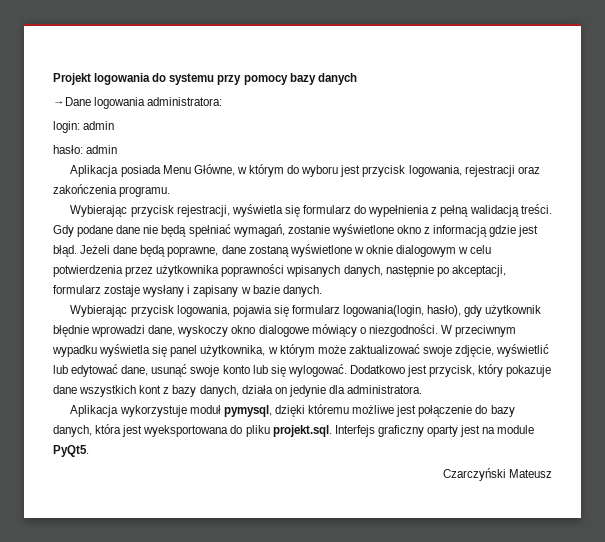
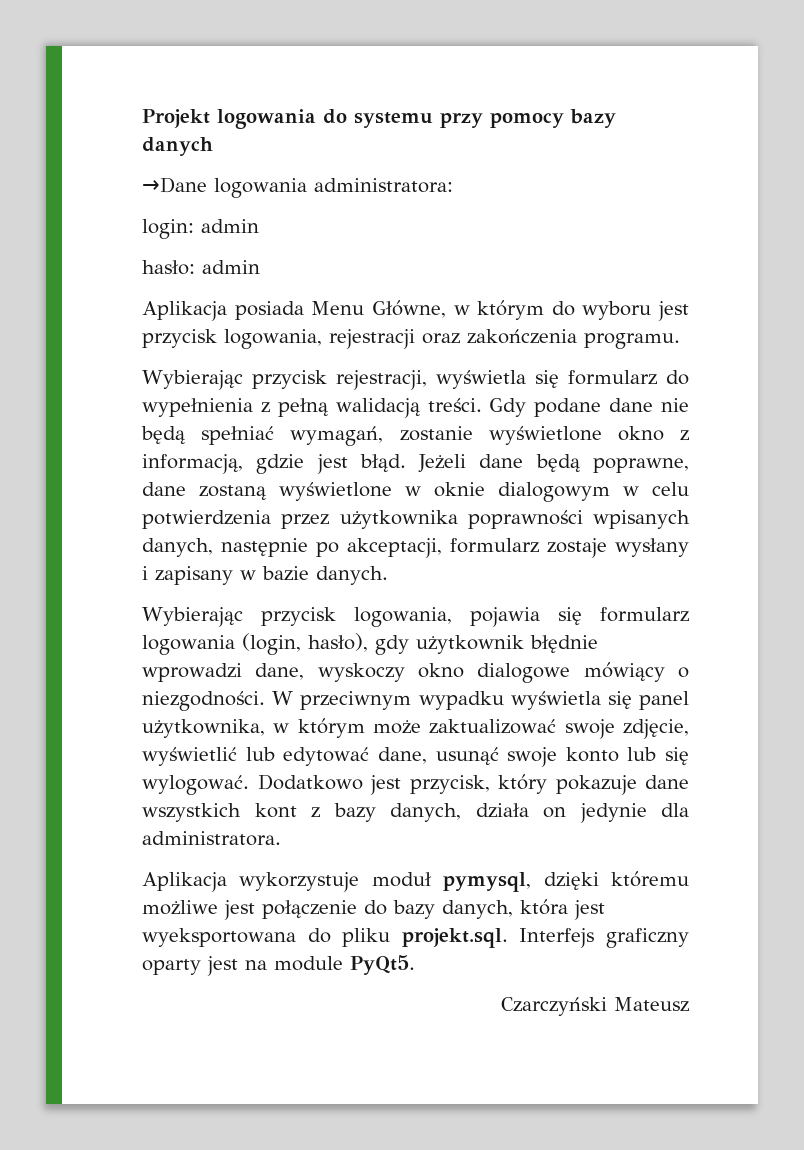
[433,225,488,237] informacją -> [142,454,243,474] informacją,
[343,305,425,317] logowania(login, -> [142,633,301,655] logowania (login,

